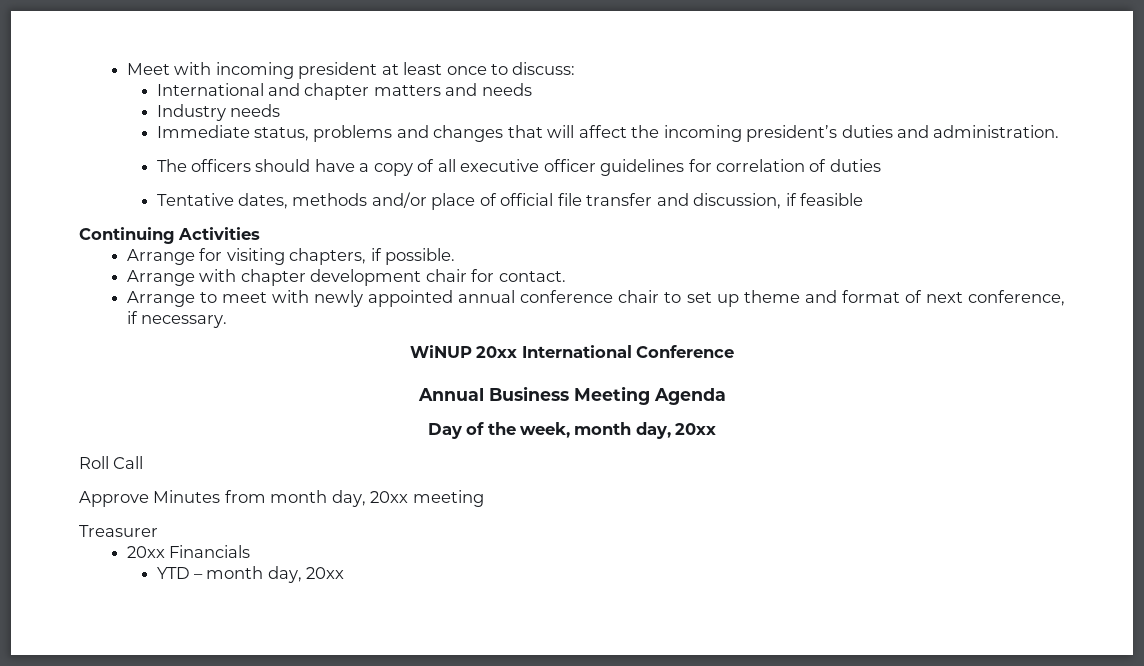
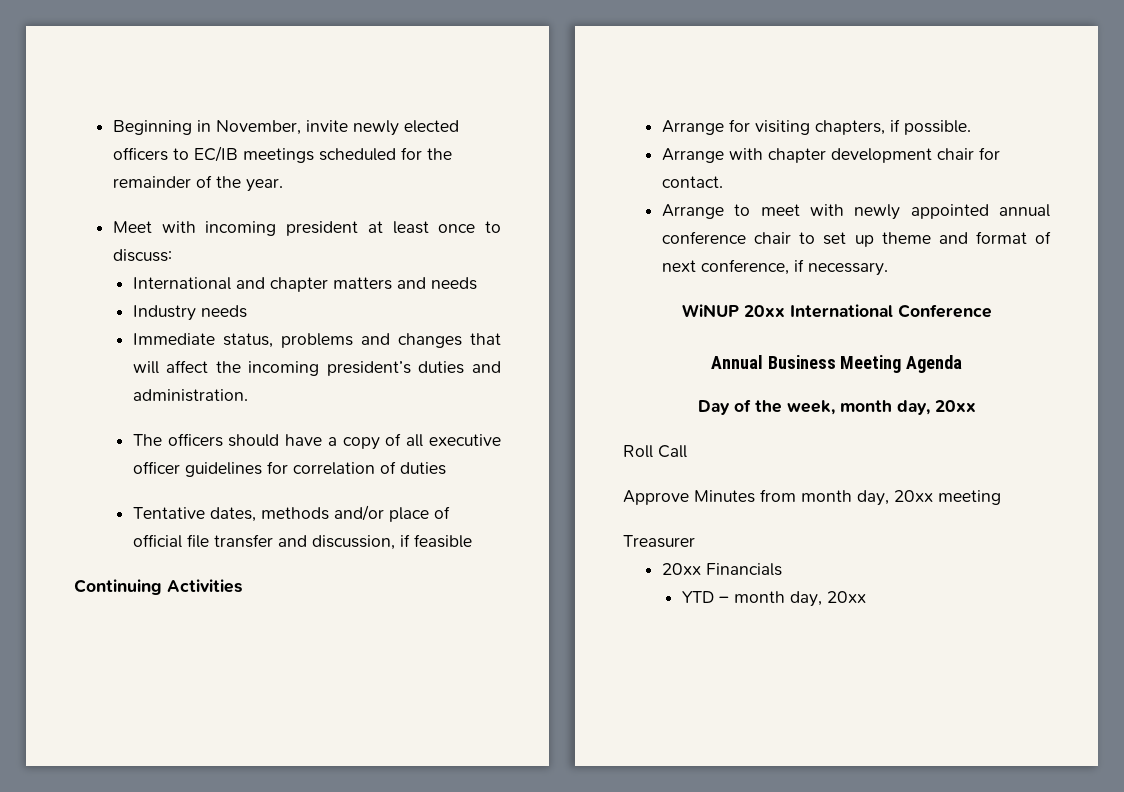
(126, 69) none -> [113,120,460,136] [113,146,453,163] [113,175,284,192] Beginning in November, invite newly elected officers to EC/IB meetings scheduled for the remainder of the year. //

